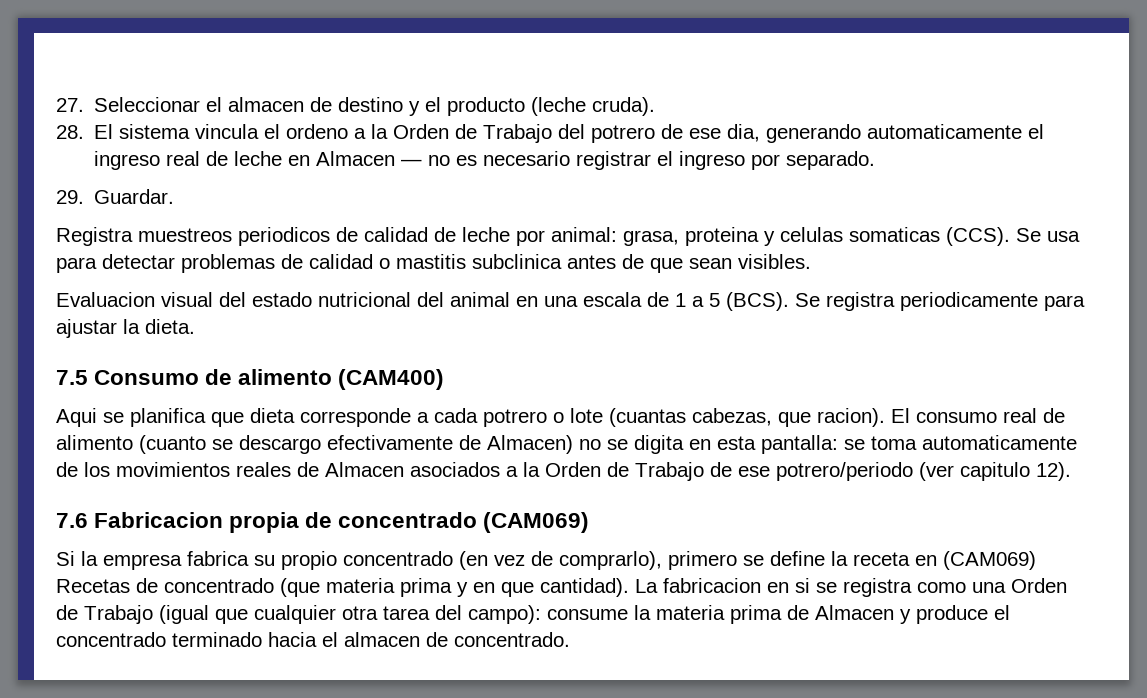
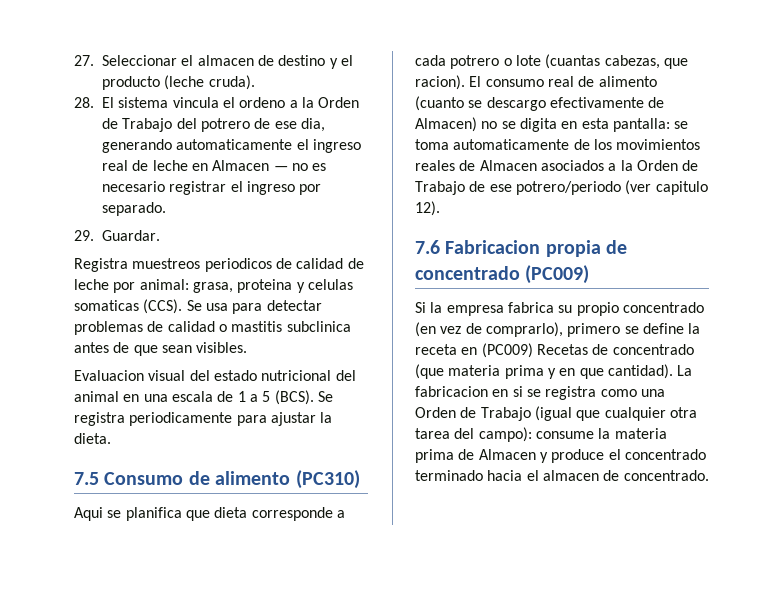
[338,369,445,390] (CAM400) -> [295,470,360,489] (PC310)
[483,512,590,533] (CAM069) -> [525,265,590,284] (PC009)
[943,551,1036,570] (CAM069) -> [481,343,533,358] (PC009)

